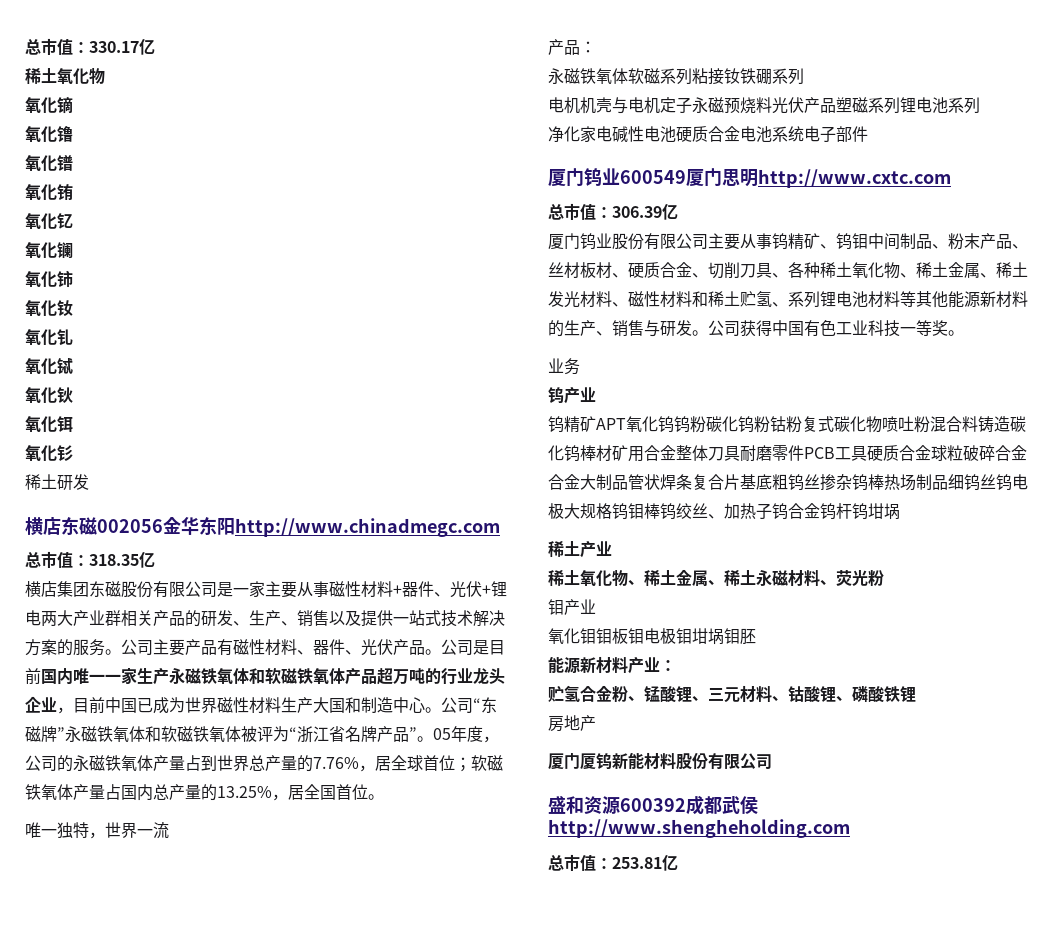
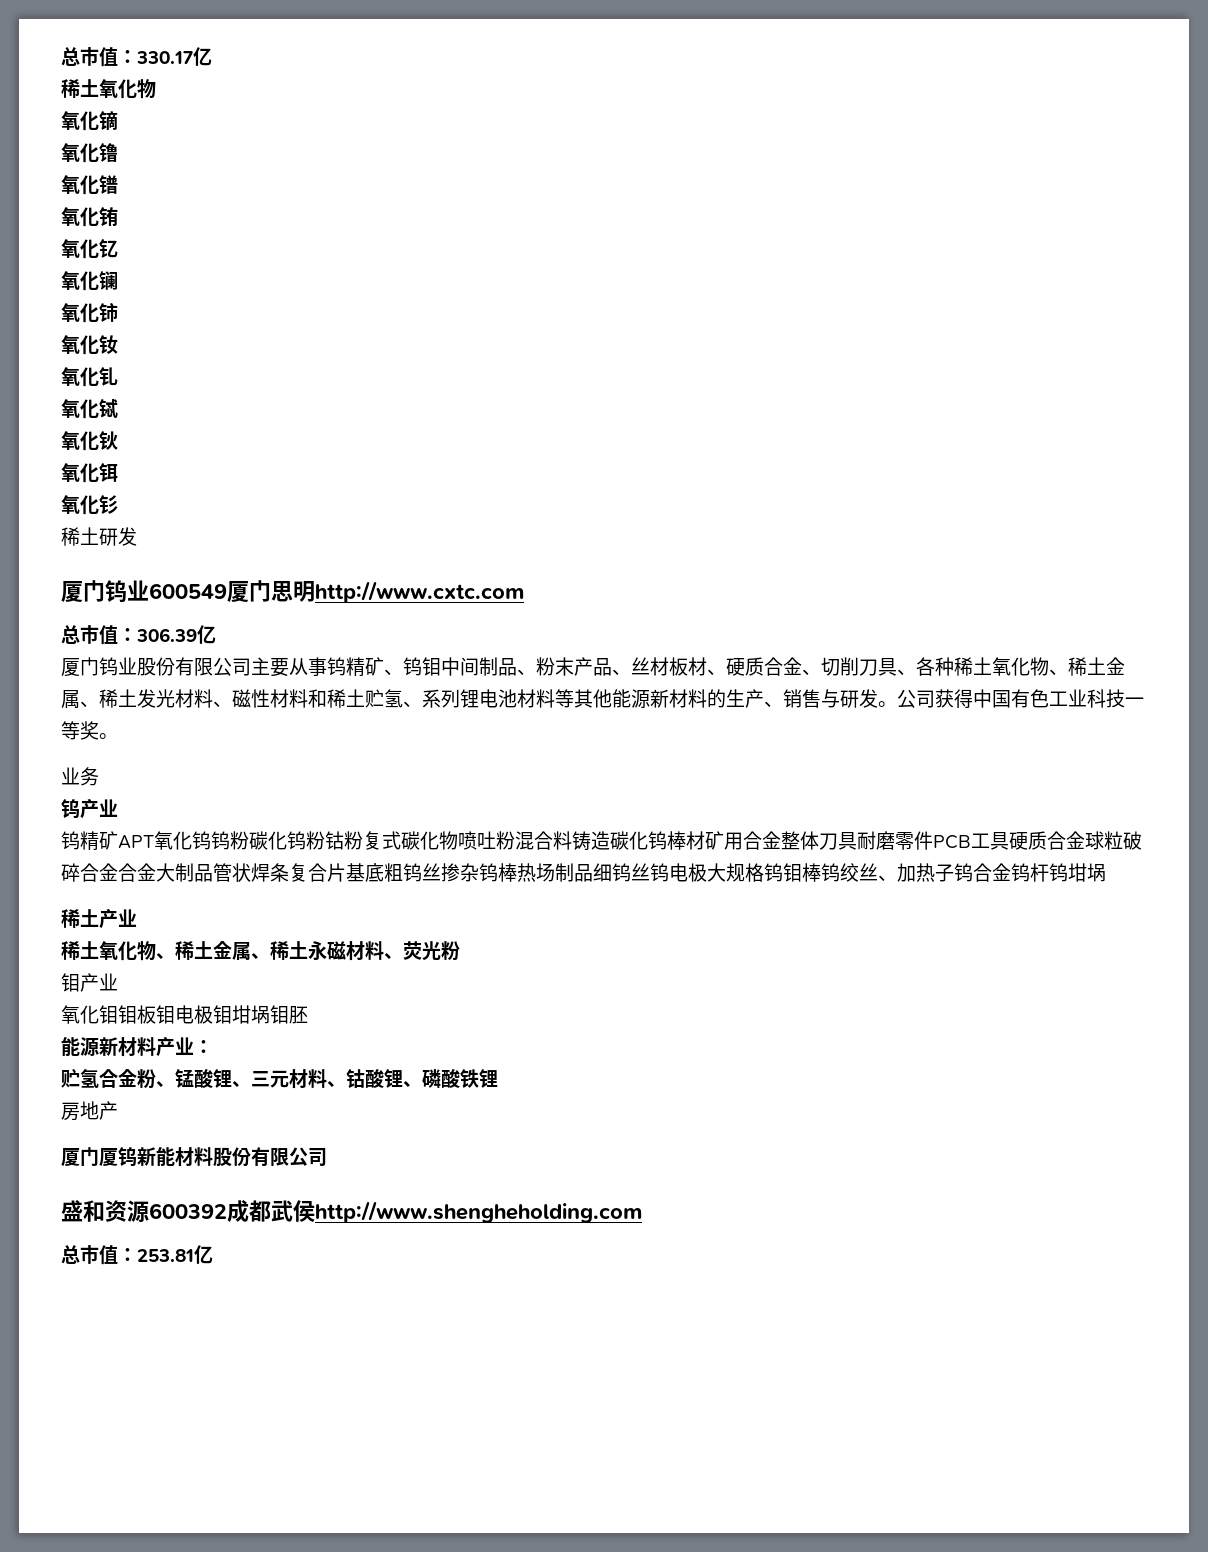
[25,516,500,537] [25,551,155,568] [25,581,507,598] [25,610,505,627] [25,639,505,656] [25,668,505,685] [25,696,497,714] [25,726,499,743] [25,755,503,772] [25,784,384,801] [25,822,169,839] [548,39,596,55] [548,68,804,85] [548,97,980,114] [548,126,868,143] // 横店东磁002056金华东阳http://www.chinadmegc.com // 总市值：318.35亿 // 横店集团东磁股份有限公司是一家主要从事磁性材料+器件、光伏+锂电两大产业群相关产品的研发、生产、销售以及提供一站式技术解决方案的服务。公司主要产品有磁性材料、器件、光伏产品。公司是目前国内唯一一家生产永磁铁氧体和软磁铁氧体产品超万吨的行业龙头企业，目前中国已成为世界磁性材料生产大国和制造中心。公司“东磁牌”永磁铁氧体和软磁铁氧体被评为“浙江省名牌产品”。05年度，公司的永磁铁氧体产量占到世界总产量的7.76%，居全球首位；软磁铁氧体产量占国内总产量的13.25%，居全国首位。 // 唯一独特，世界一流 // 产品： // 永磁铁氧体软磁系列粘接钕铁硼系列 // 电机机壳与电机定子永磁预烧料光伏产品塑磁系列锂电池系列 // 净化家电碱性电池硬质合金电池系统电子部件 -> (137, 536) none

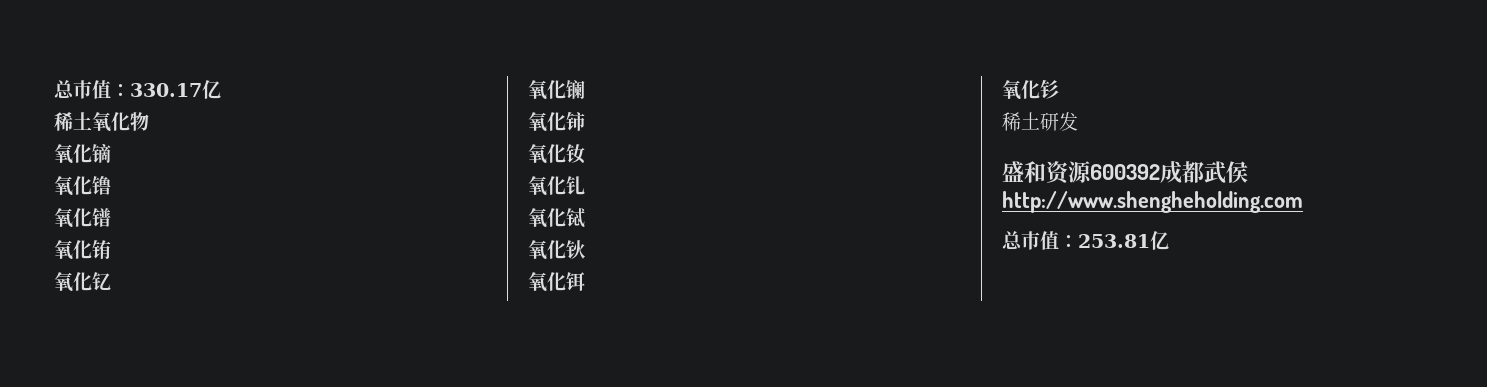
[61,580,524,603] [61,625,216,645] [61,657,1125,677] [61,689,1144,709] [61,721,118,740] [61,767,99,786] [61,799,118,819] [61,831,1142,850] [61,863,1106,882] [61,909,137,929] [61,941,460,961] [61,973,118,992] [61,1005,308,1024] [61,1037,213,1057] [61,1068,498,1089] [61,1101,118,1121] [61,1147,327,1167] // 厦门钨业600549厦门思明http://www.cxtc.com // 总市值：306.39亿 // 厦门钨业股份有限公司主要从事钨精矿、钨钼中间制品、粉末产品、丝材板材、硬质合金、切削刀具、各种稀土氧化物、稀土金属、稀土发光材料、磁性材料和稀土贮氢、系列锂电池材料等其他能源新材料的生产、销售与研发。公司获得中国有色工业科技一等奖。 // 业务 // 钨产业 // 钨精矿APT氧化钨钨粉碳化钨粉钴粉复式碳化物喷吐粉混合料铸造碳化钨棒材矿用合金整体刀具耐磨零件PCB工具硬质合金球粒破碎合金合金大制品管状焊条复合片基底粗钨丝掺杂钨棒热场制品细钨丝钨电极大规格钨钼棒钨绞丝、加热子钨合金钨杆钨坩埚 // 稀土产业 // 稀土氧化物、稀土金属、稀土永磁材料、荧光粉 // 钼产业 // 氧化钼钼板钼电极钼坩埚钼胚 // 能源新材料产业： // 贮氢合金粉、锰酸锂、三元材料、钴酸锂、磷酸铁锂 // 房地产 // 厦门厦钨新能材料股份有限公司 -> (1078, 121) none

